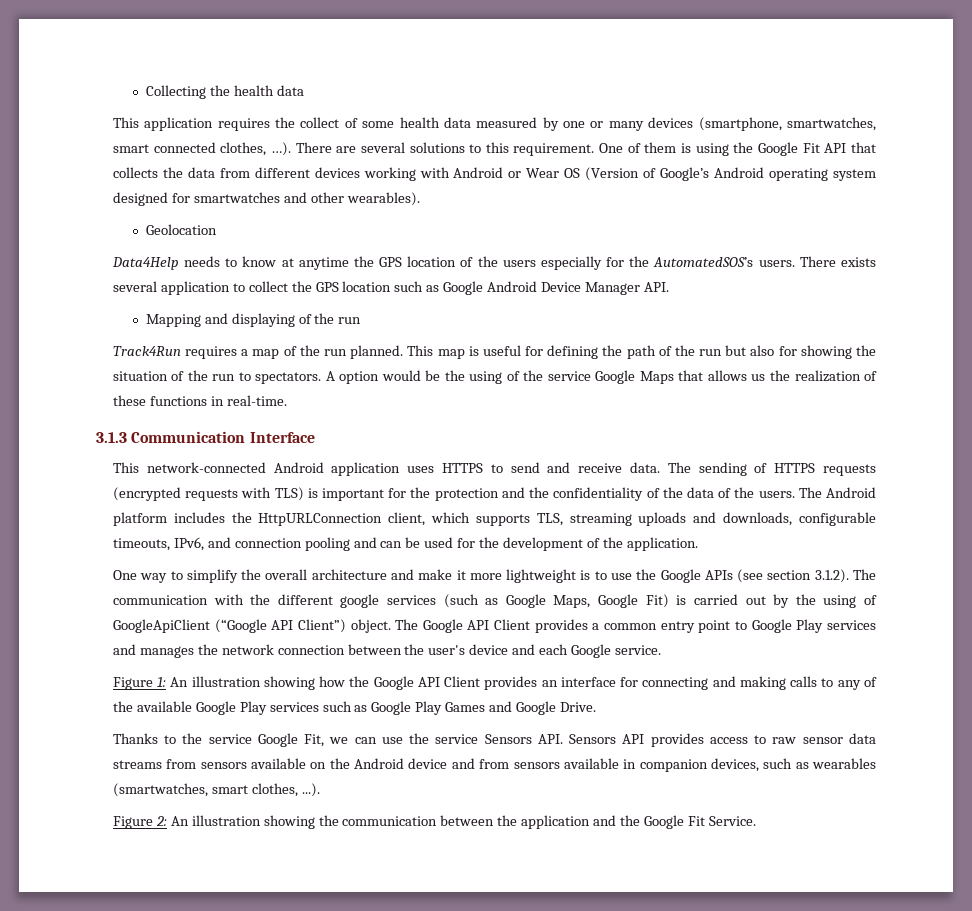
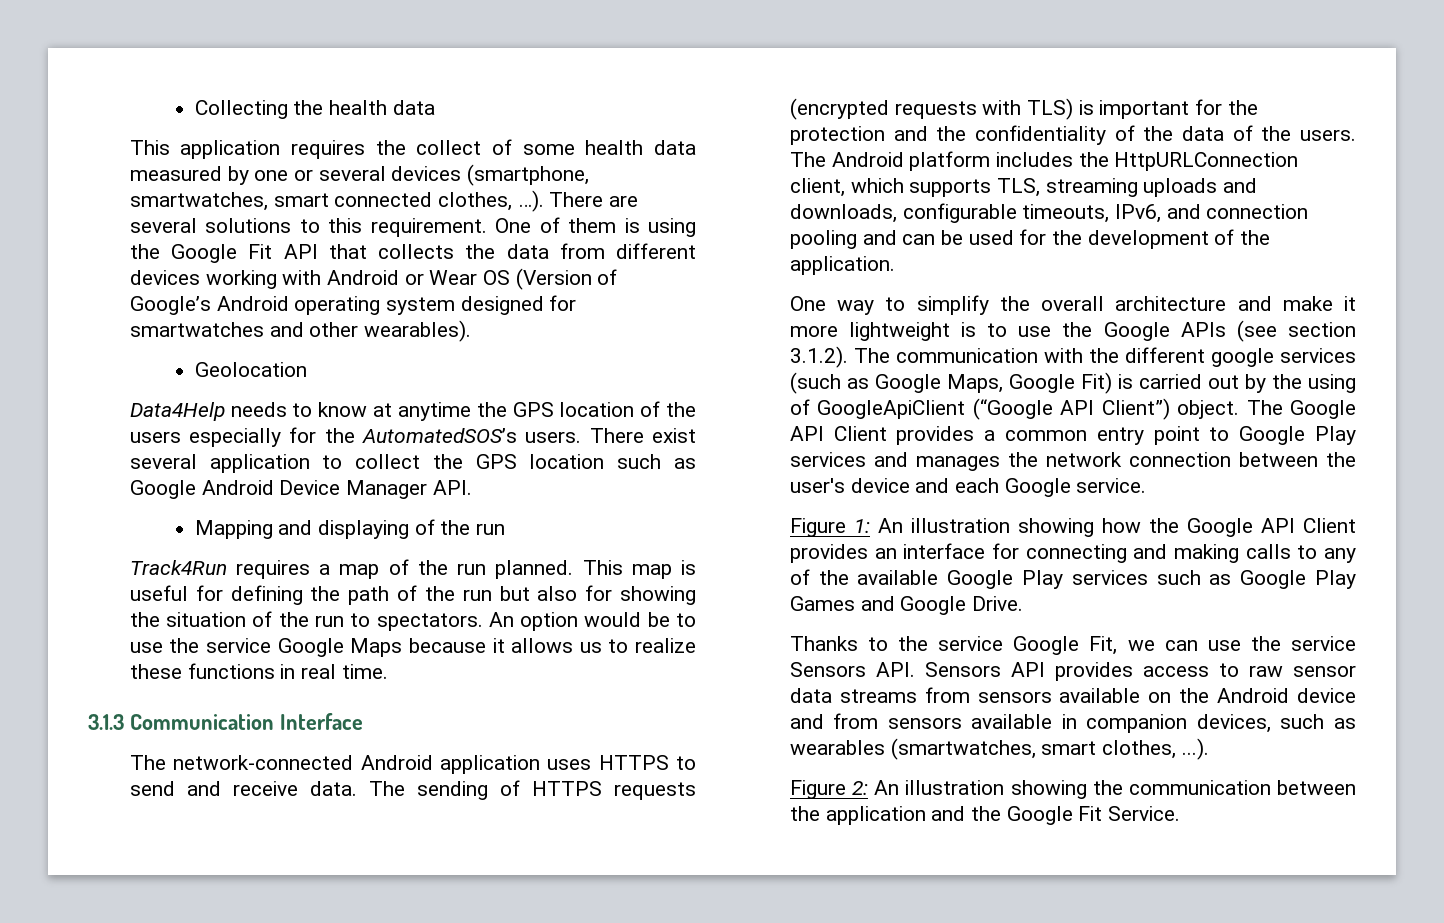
[608,121,644,131] many -> [318,166,386,181] several
[840,257,876,267] exists -> [651,428,696,443] exist
[325,371,335,381] A -> [488,612,514,627] An
[444,370,520,384] the using of -> [676,613,696,627] [129,642,163,653] to use
[678,370,878,382] that allows us the realization of -> [408,638,697,653] because it allows us to realize
[226,395,287,406] real-time. -> [300,664,388,679] real time.
[112,462,139,473] This -> [129,755,166,770] The

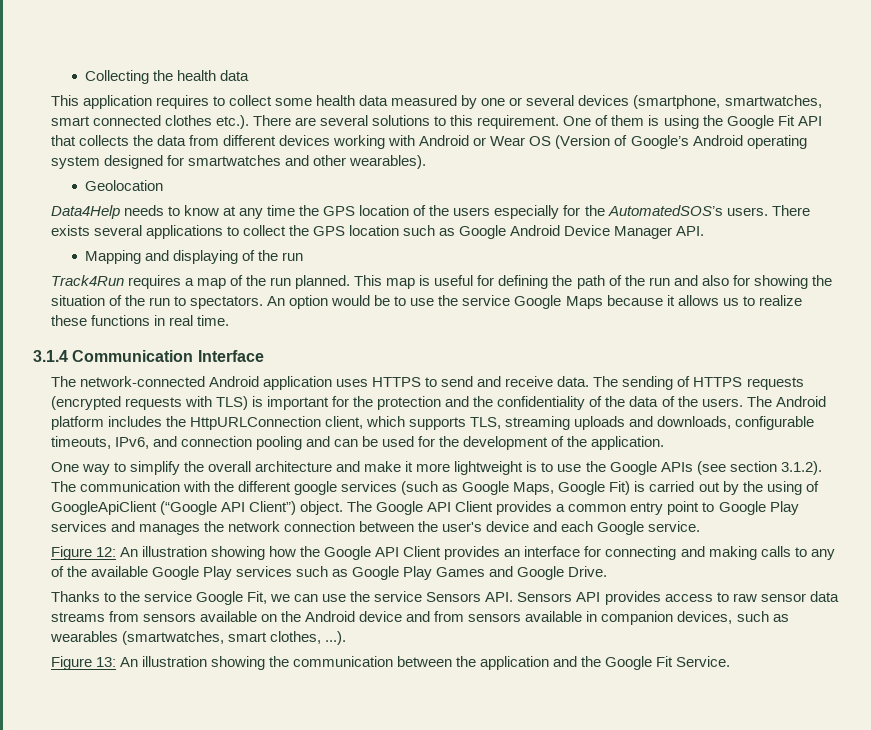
[375,139,513,155] the collect of -> [212,95,272,106] to collect
[437,190,544,212] clothes, …). -> [164,115,249,129] clothes etc.).
[397,402,471,421] anytime -> [239,205,296,219] any time
[651,428,696,443] [129,454,310,473] exist several application -> [50,225,223,239] exists several applications
[499,586,530,601] but -> [673,275,698,286] and
[88,714,124,730] 3.1.3 -> [33,350,68,362] 3.1.4
[853,519,870,533] 1: -> [95,547,116,557] 12:
[851,781,868,795] 2: -> [95,657,116,667] 13:

